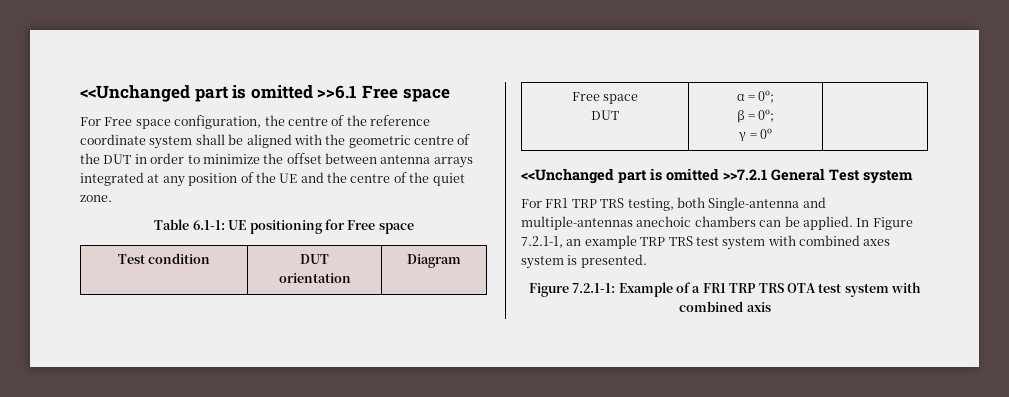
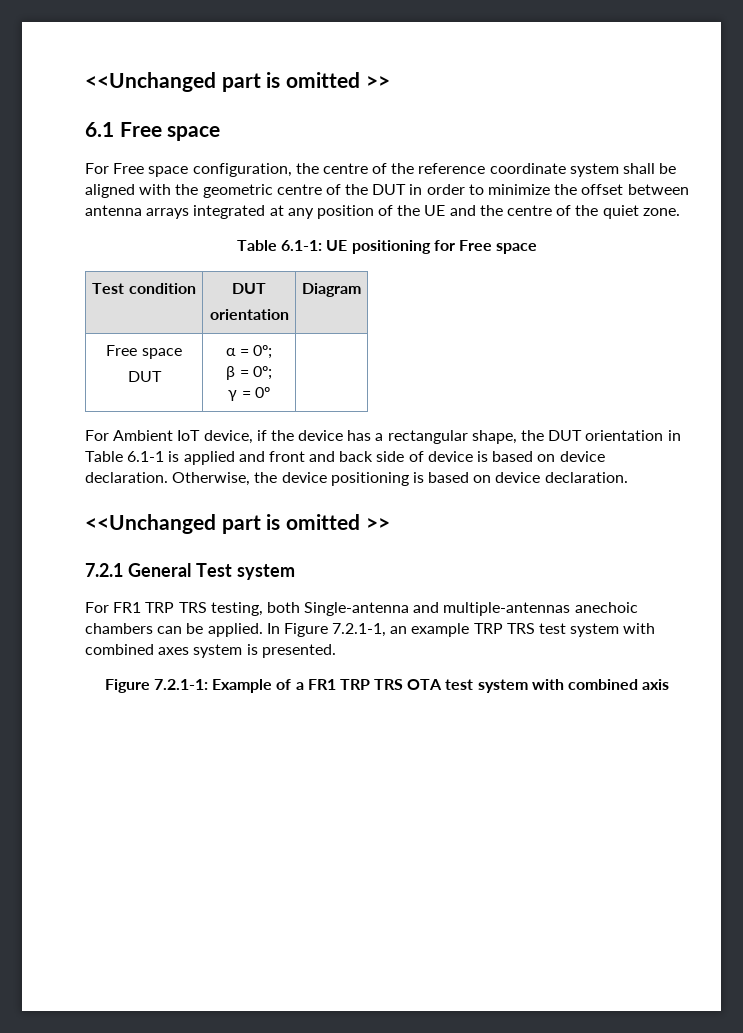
[80,85,358,102] <<Unchanged part is omitted >>6.1 -> [85,72,390,92] [85,122,114,137] <<Unchanged part is omitted >> // 6.1
[521,168,767,184] // <<Unchanged part is omitted >>7.2.1 -> [85,430,681,444] [85,451,605,465] [85,472,628,486] [85,514,390,534] [85,563,123,577] // For Ambient IoT device, if the device has a rectangular shape, the DUT orientation in Table 6.1-1 is applied and front and back side of device is based on device declaration. Otherwise, the device positioning is based on device declaration. // <<Unchanged part is omitted >> // 7.2.1

